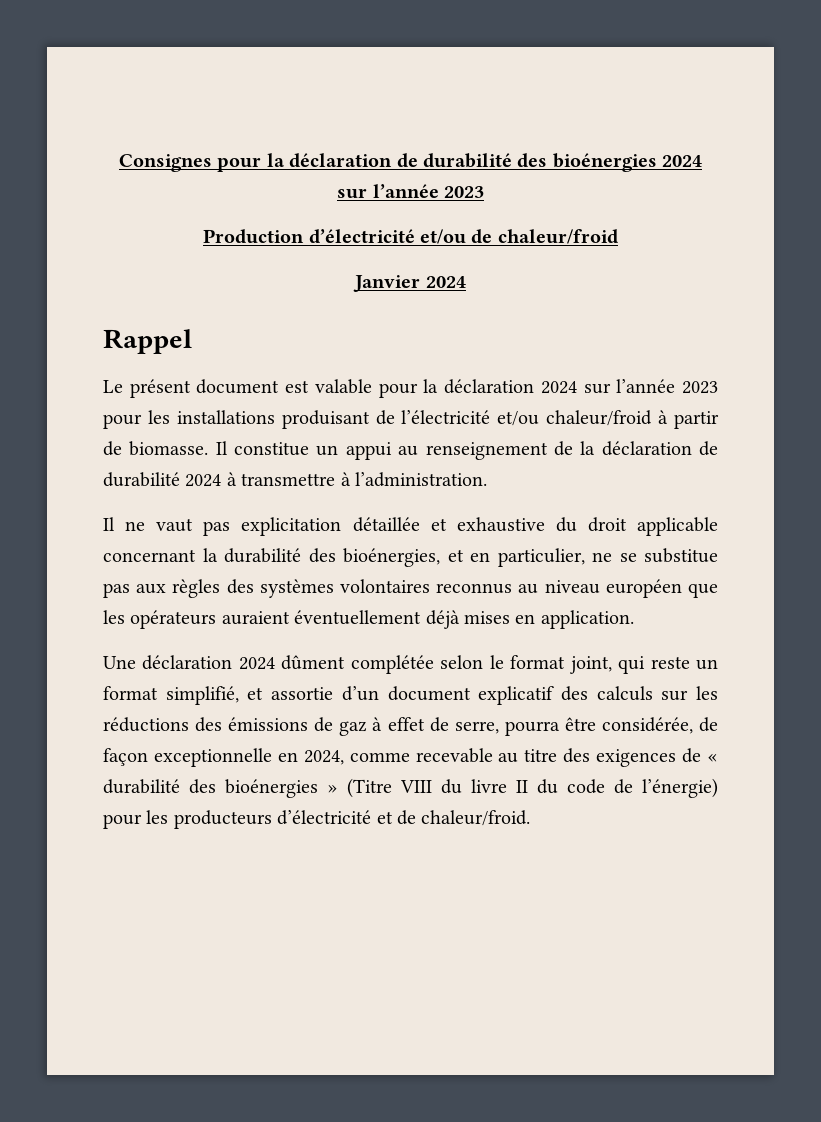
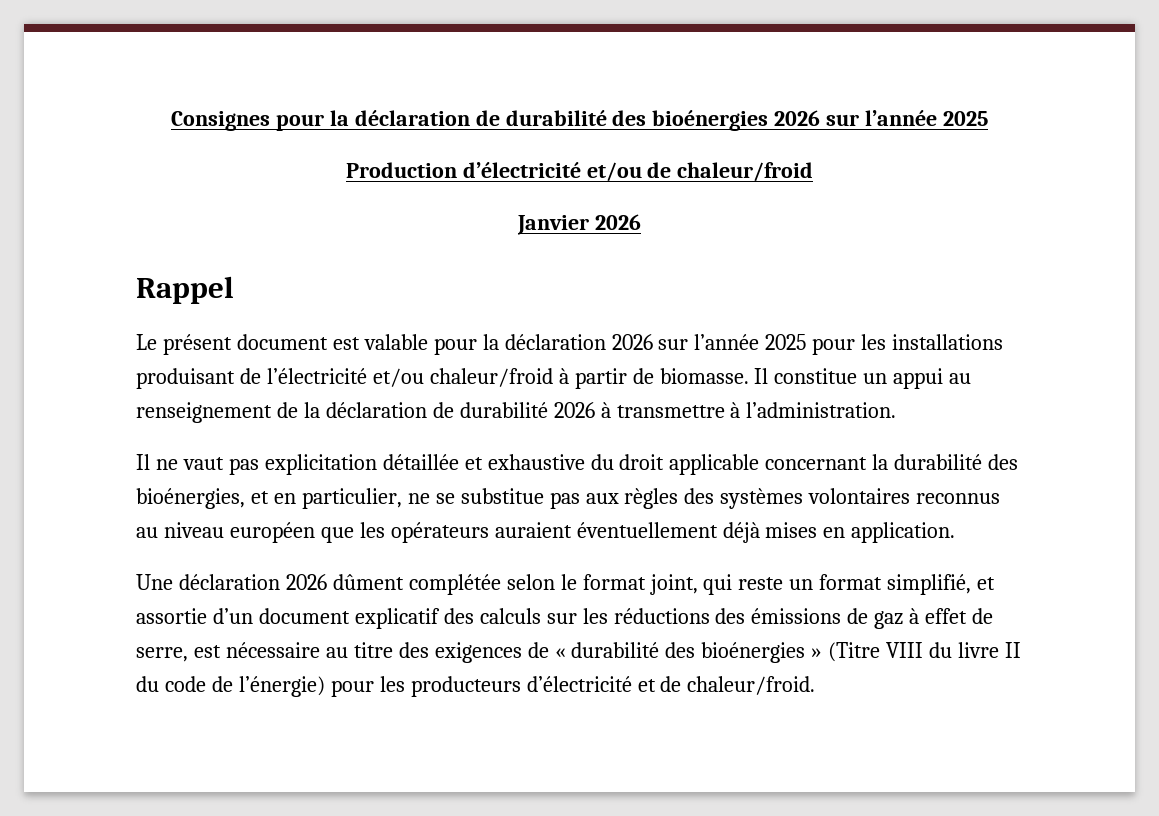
[662,155,703,167] [337,184,484,199] 2024 sur l’année 2023 -> [774,110,989,126] 2026 sur l’année 2025
[425,276,466,288] 2024 -> [594,214,641,230] 2026
[540,379,719,394] 2024 sur l’année 2023 -> [611,334,807,350] 2026 sur l’année 2025
[185,474,222,487] 2024 -> [553,402,595,418] 2026
[238,657,275,670] 2024 -> [285,574,327,590] 2026
[504,717,718,736] [103,748,493,767] pourra être considérée, de façon exceptionnelle en 2024, comme recevable -> [193,642,320,658] est nécessaire

